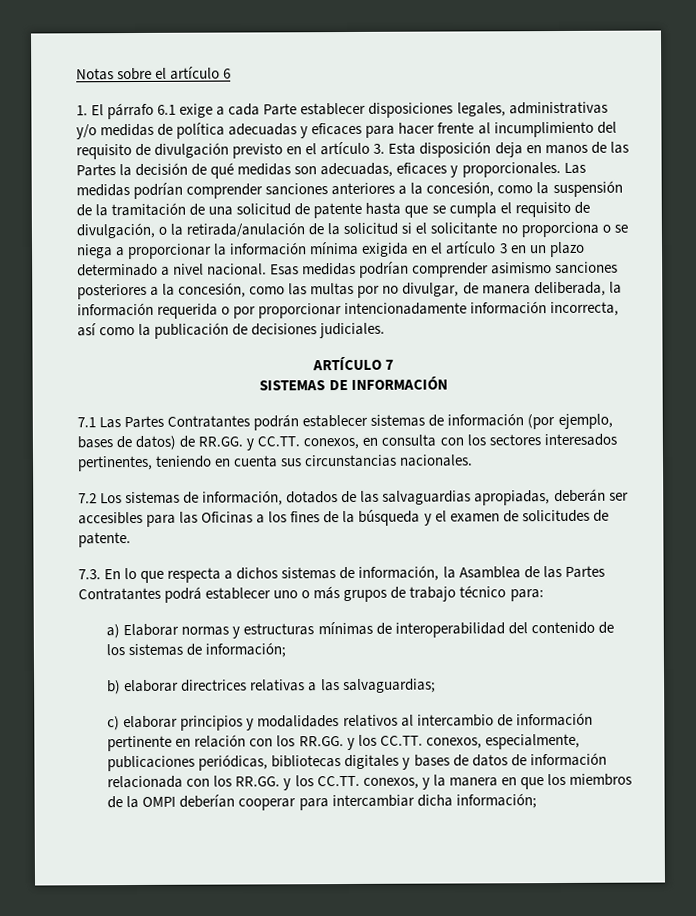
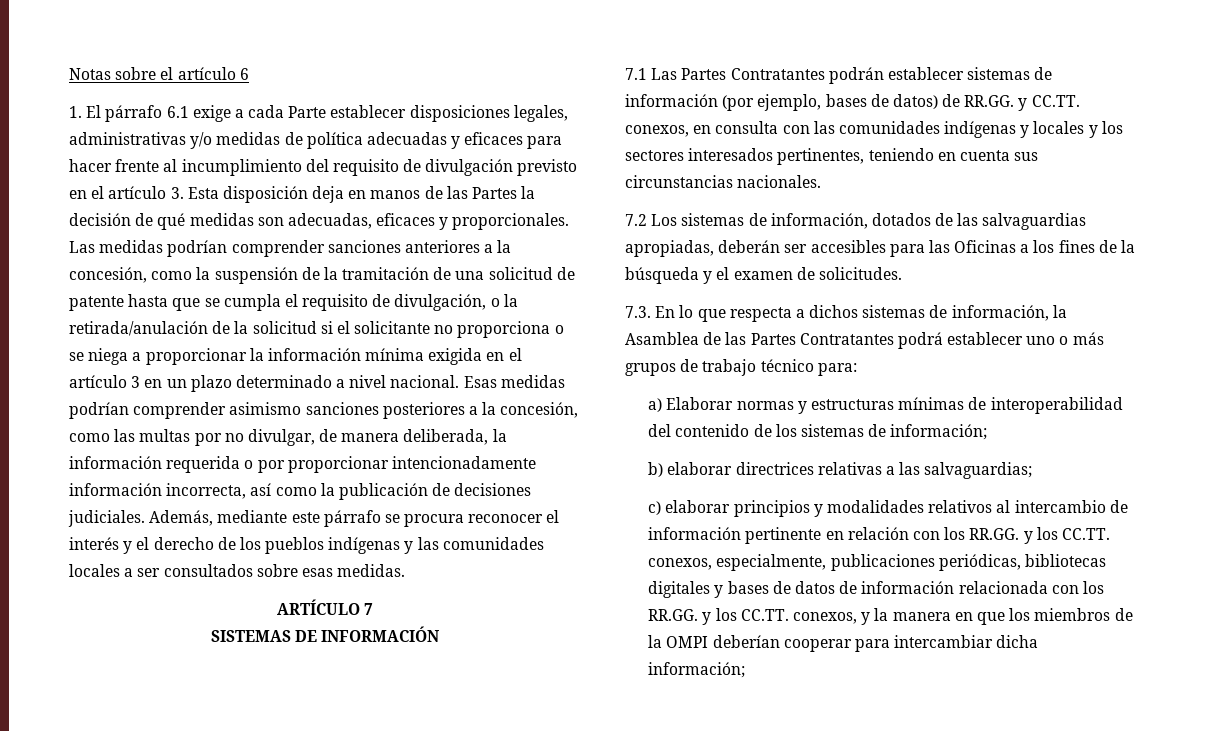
(386, 330) none -> [149,510,560,527] [69,537,544,554] [69,564,406,577] Además, mediante este párrafo se procura reconocer el interés y el derecho de los pueblos indígenas y las comunidades locales a ser consultados sobre esas medidas.
(464, 441) none -> [813,121,1098,138] las comunidades indígenas y locales y
[521,509,609,523] [78,532,131,548] solicitudes de patente. -> [818,267,902,280] solicitudes.

